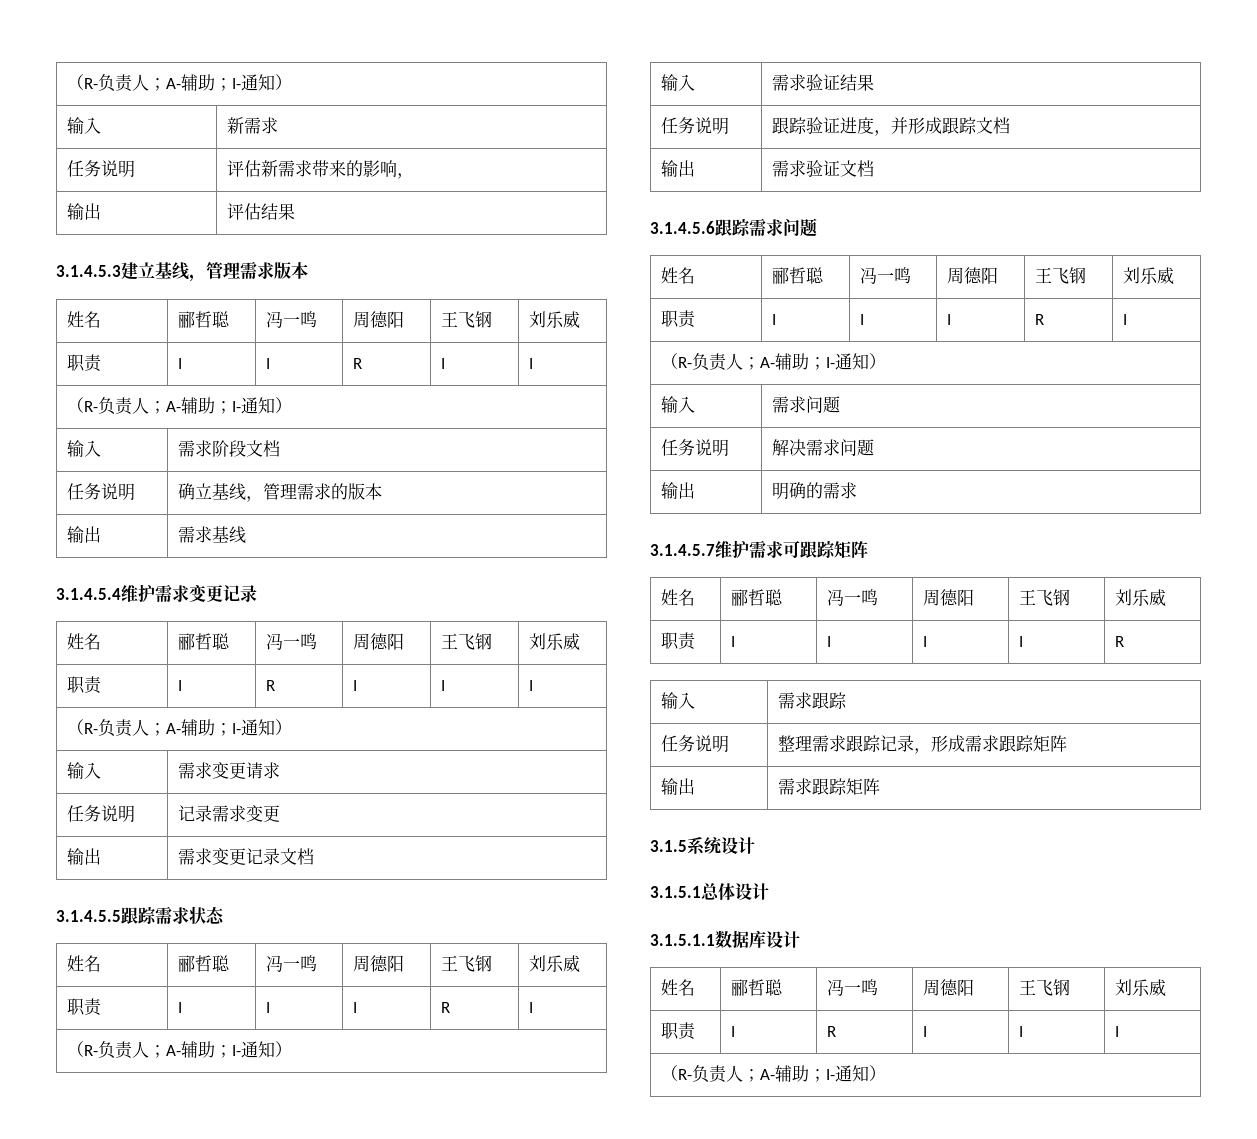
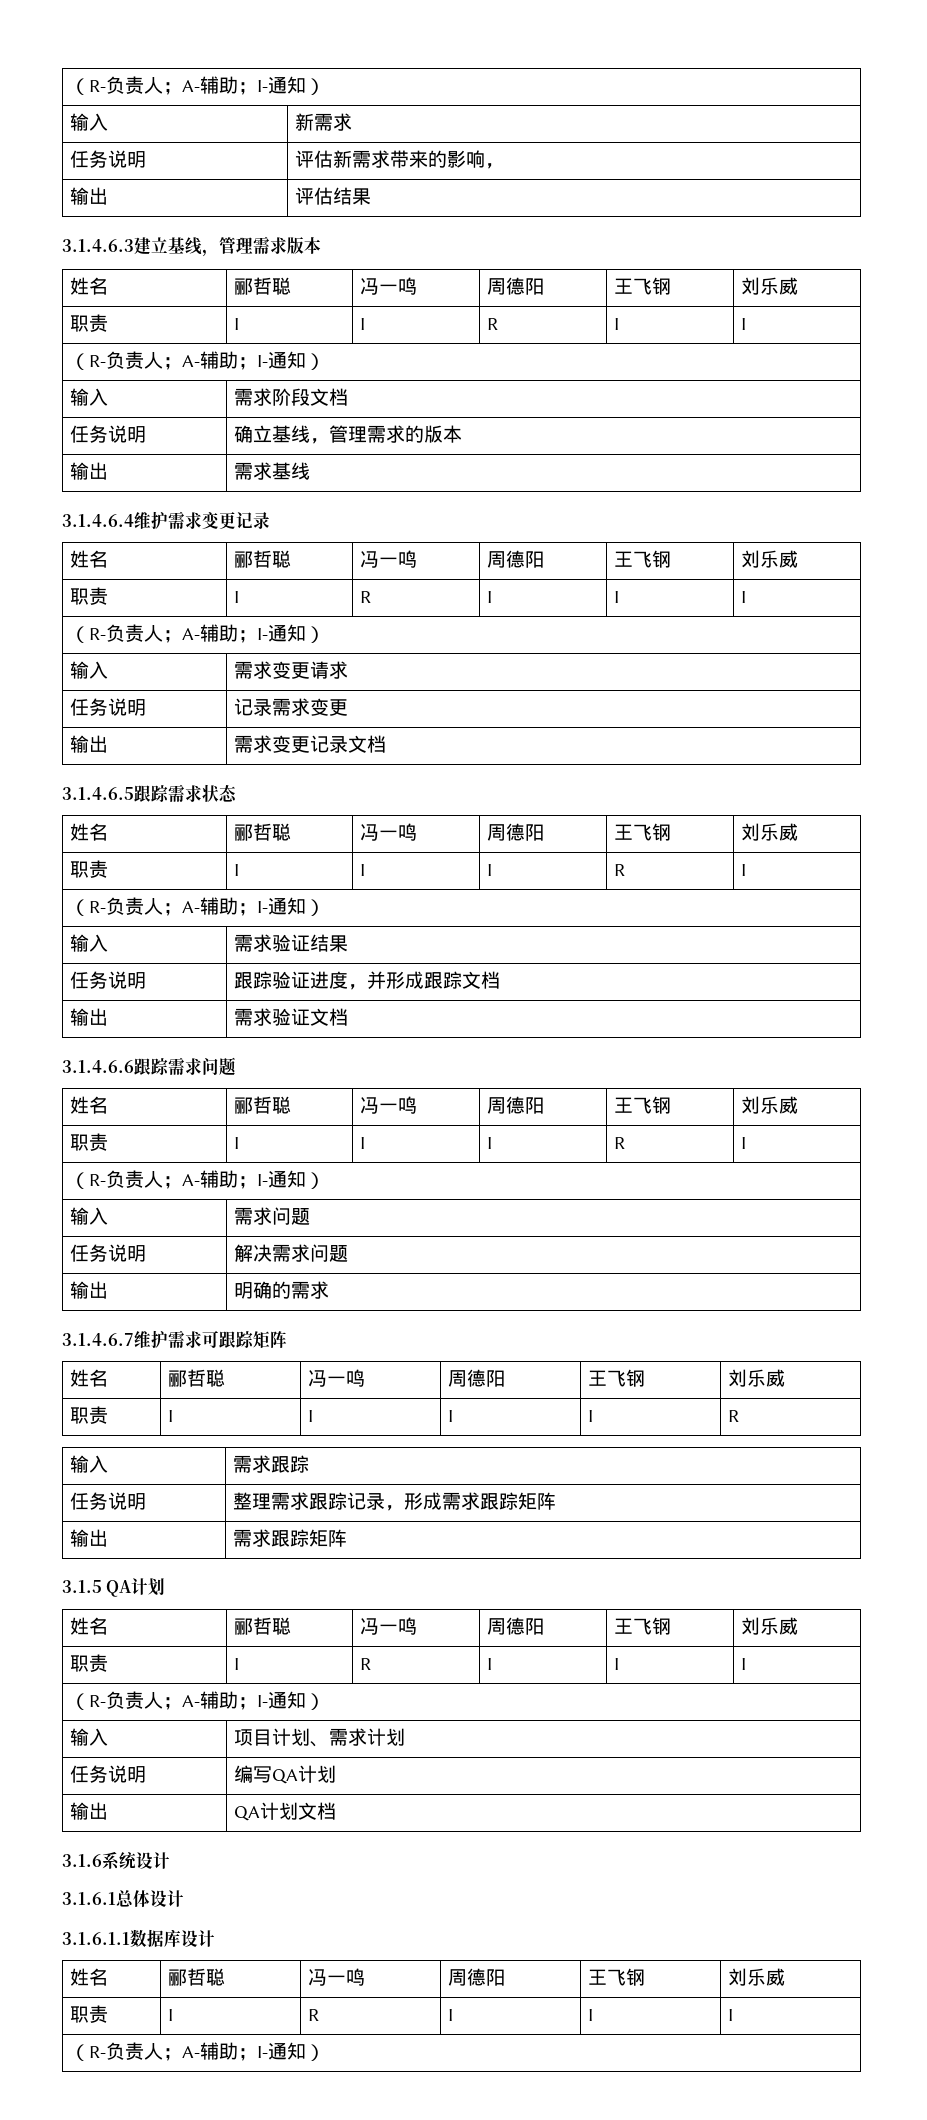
[56,265,121,277] 3.1.4.5.3 -> [62,239,134,252] 3.1.4.6.3
[56,588,121,600] 3.1.4.5.4 -> [62,514,134,527] 3.1.4.6.4
[56,910,121,922] 3.1.4.5.5 -> [62,787,134,800] 3.1.4.6.5
[650,221,715,234] 3.1.4.5.6 -> [62,1060,134,1073] 3.1.4.6.6
[650,544,715,556] 3.1.4.5.7 -> [62,1333,134,1346] 3.1.4.6.7
(687, 846) none -> [106,1578,166,1597] [69,1617,108,1635] [233,1617,291,1635] [359,1617,417,1635] [486,1617,544,1635] [613,1617,671,1635] [740,1617,798,1635] [69,1654,108,1672] [233,1658,239,1670] [359,1658,371,1670] [486,1658,492,1670] [613,1658,619,1670] [740,1658,746,1670] [69,1691,325,1710] [69,1728,108,1746] [233,1728,405,1747] [69,1765,146,1783] [233,1765,336,1784] [69,1802,108,1820] [233,1802,336,1821] [62,1854,102,1867] QA计划 // 姓名 | 郦哲聪 | 冯一鸣 | 周德阳 | 王飞钢 | 刘乐威 // 职责 | I | R | I | I | I // （R-负责人；A-辅助；I-通知） // 输入 | 项目计划、需求计划 // 任务说明 | 编写QA计划 // 输出 | QA计划文档 // 3.1.6
[650,886,701,898] 3.1.5.1 -> [62,1892,116,1905] 3.1.6.1
[650,934,715,946] 3.1.5.1.1 -> [62,1932,130,1945] 3.1.6.1.1

